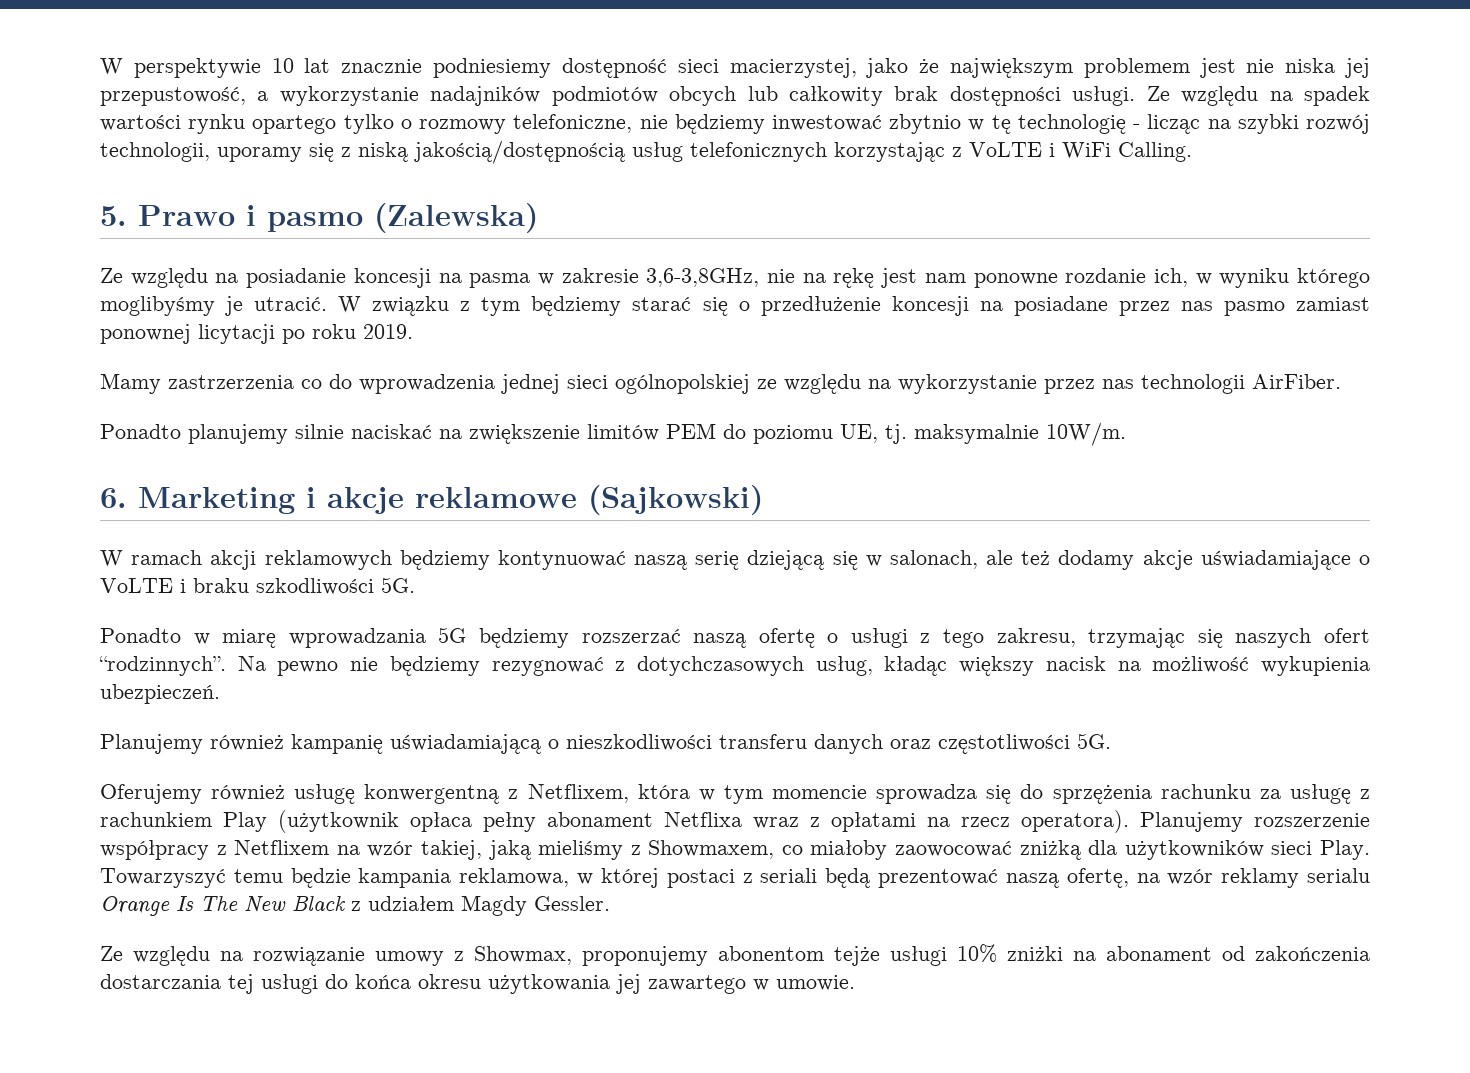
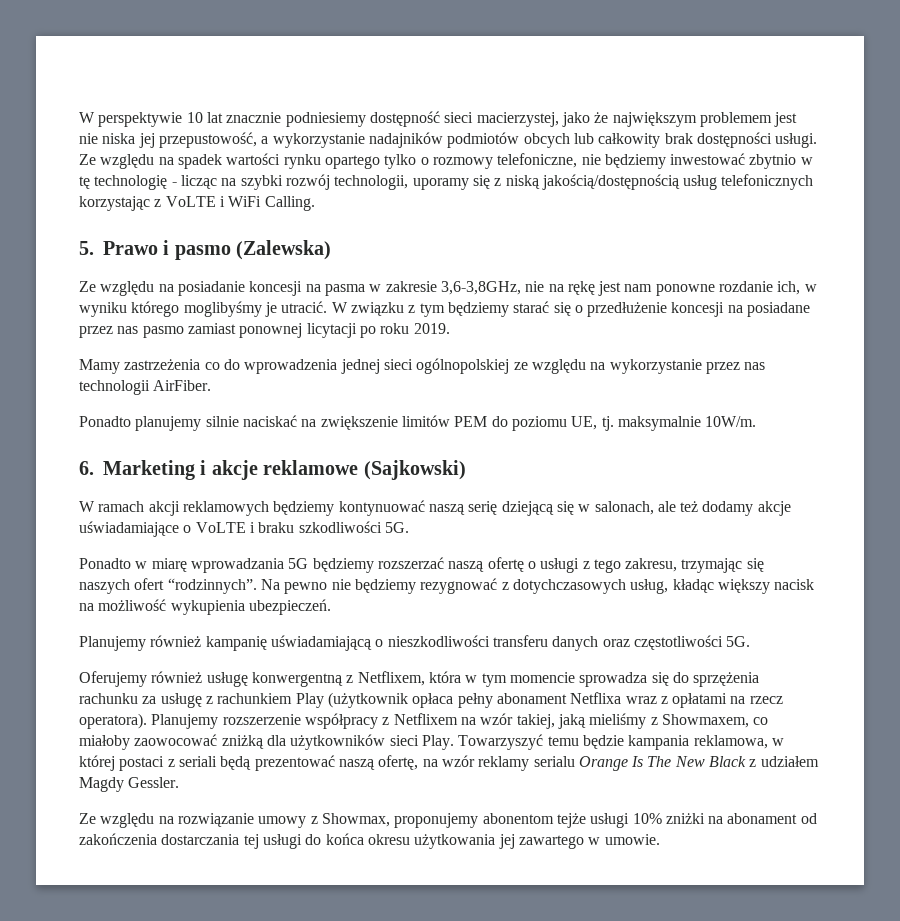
[168,375,294,389] zastrzerzenia -> [124,359,201,370] zastrzeżenia

